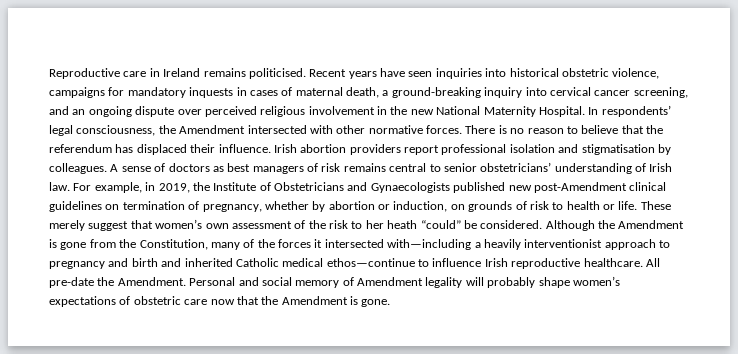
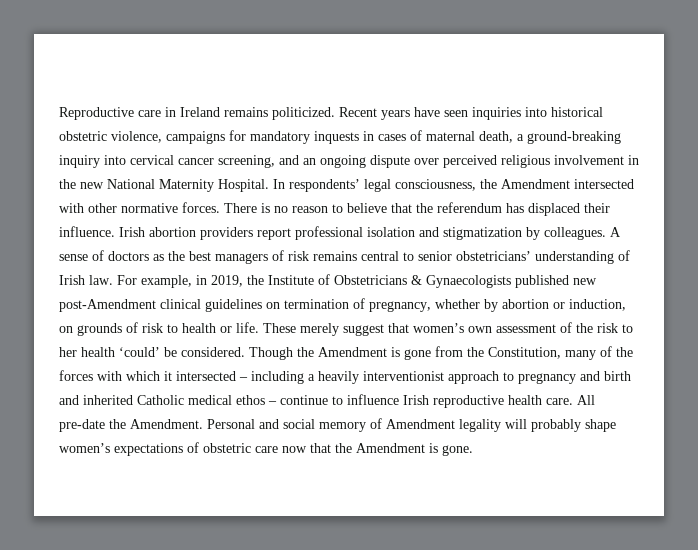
[248,68,306,79] politicised. -> [272,107,335,120] politicized.
[581,144,655,155] stigmatisation -> [443,227,522,240] stigmatization
(224, 169) none -> [168,251,185,261] the
[347,182,368,191] and -> [411,275,422,285] &
[387,220,461,229] heath “could” -> [81,347,160,357] health ‘could’
[545,220,595,231] Although -> [249,347,293,360] Though
[314,239,472,250] it intersected with—including -> [97,371,304,384] with which it intersected – including
[326,258,415,267] ethos—continue -> [236,395,328,405] ethos – continue
[583,258,643,267] healthcare. -> [508,395,573,405] health care.

